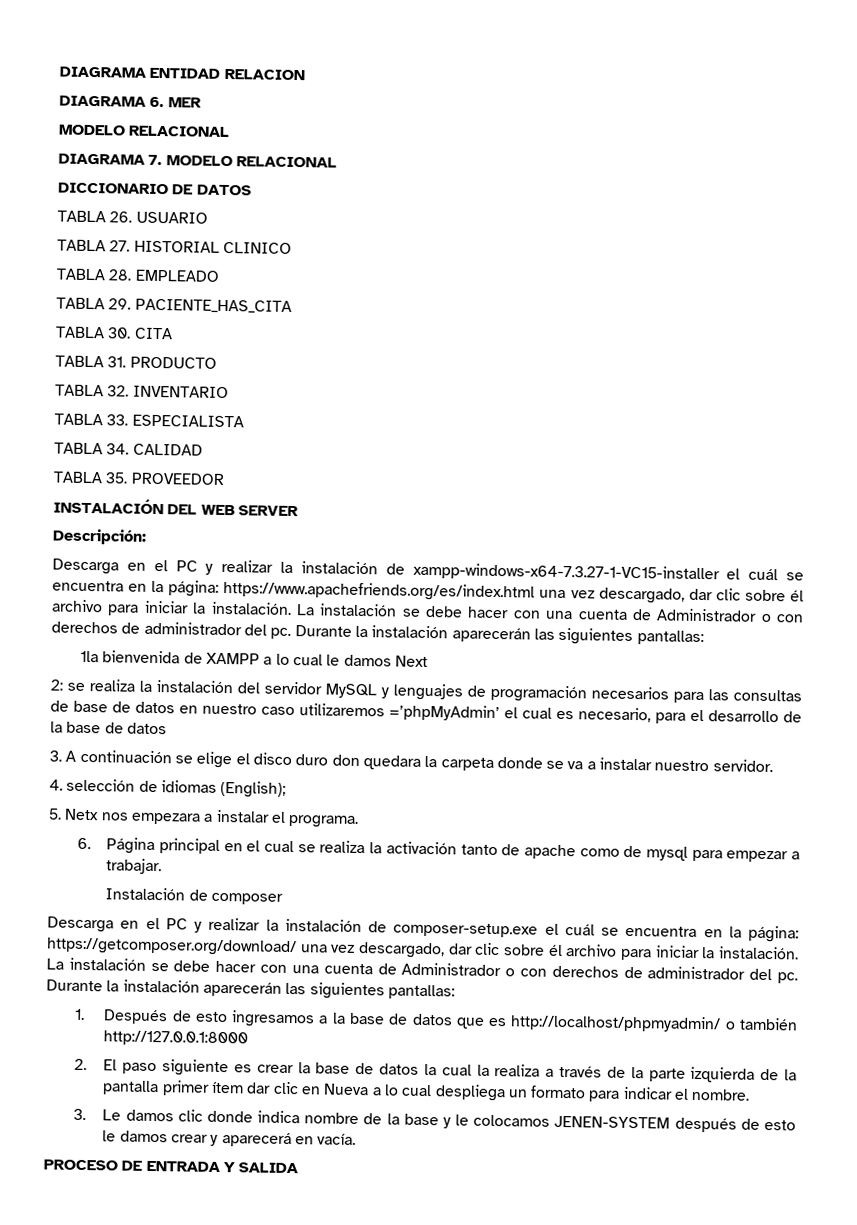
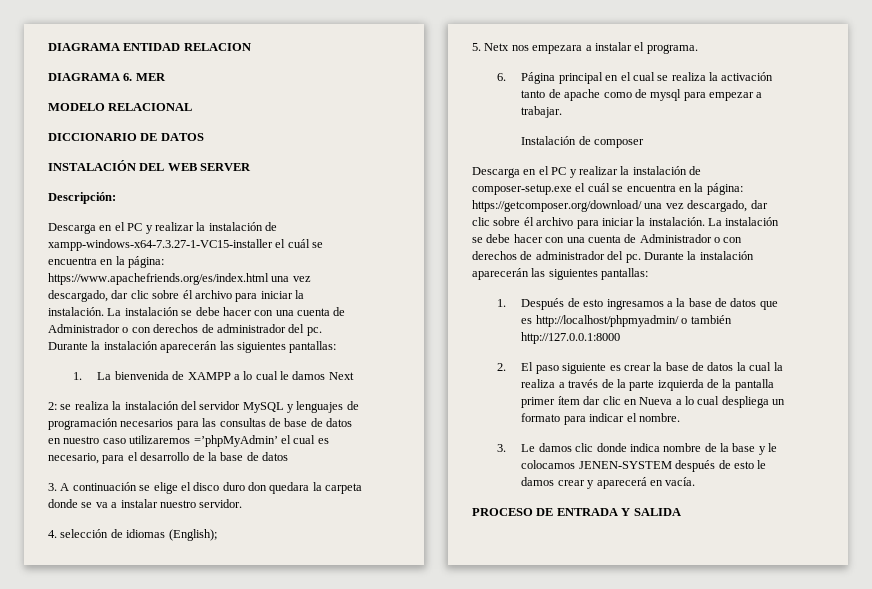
[58,153,337,168] // DIAGRAMA 7. MODELO RELACIONAL -> (193, 107) none
[57,210,208,224] [57,239,292,254] [56,268,219,282] [56,297,292,314] [55,326,173,340] [55,355,217,369] [55,384,229,399] [54,413,244,428] [54,442,203,456] [53,471,225,485] // TABLA 26. USUARIO // TABLA 27. HISTORIAL CLINICO // TABLA 28. EMPLEADO // TABLA 29. PACIENTE_HAS_CITA // TABLA 30. CITA // TABLA 31. PRODUCTO // TABLA 32. INVENTARIO // TABLA 33. ESPECIALISTA // TABLA 34. CALIDAD // TABLA 35. PROVEEDOR -> (204, 137) none
[80,650,100,663] 1la -> [72,372,112,380] 1. La

